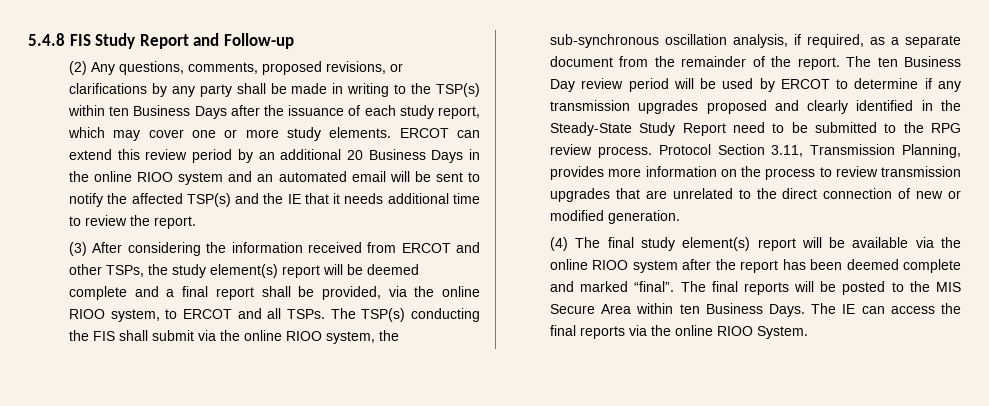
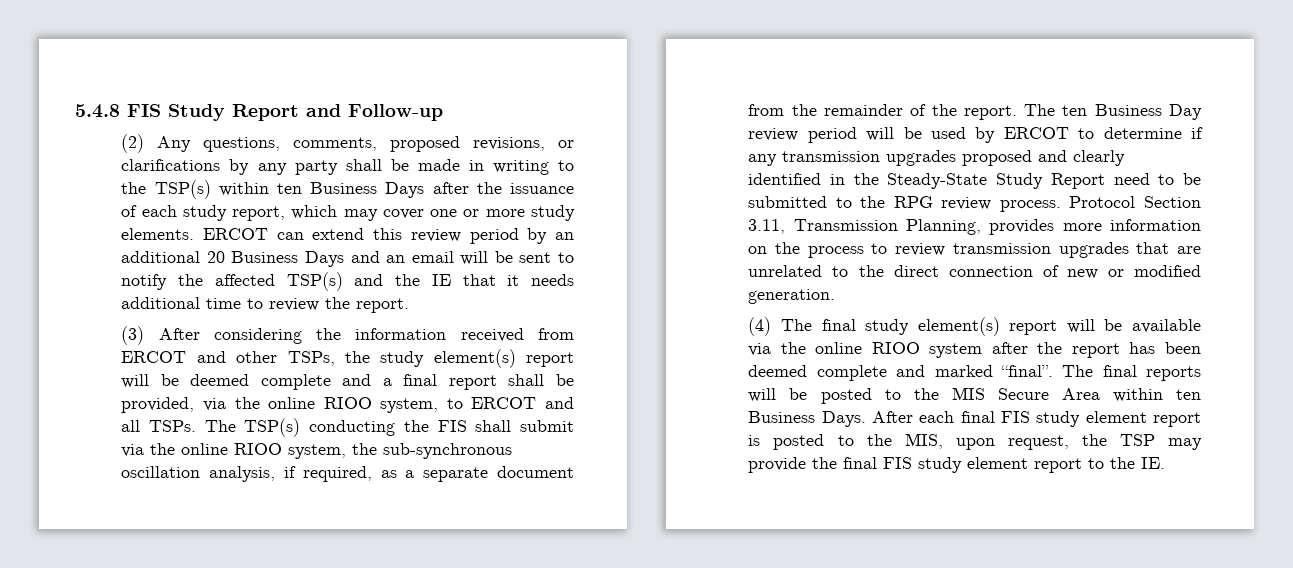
[468,149,480,160] [69,171,224,185] in the online RIOO system -> (345, 259) none
[278,171,347,182] automated -> (406, 259) none
[811,303,961,314] [550,325,809,339] The IE can access the final reports via the online RIOO System. -> [872,411,1201,427] [748,433,1202,450] [748,457,1166,473] After each final FIS study element report is posted to the MIS, upon request, the TSP may provide the final FIS study element report to the IE.

